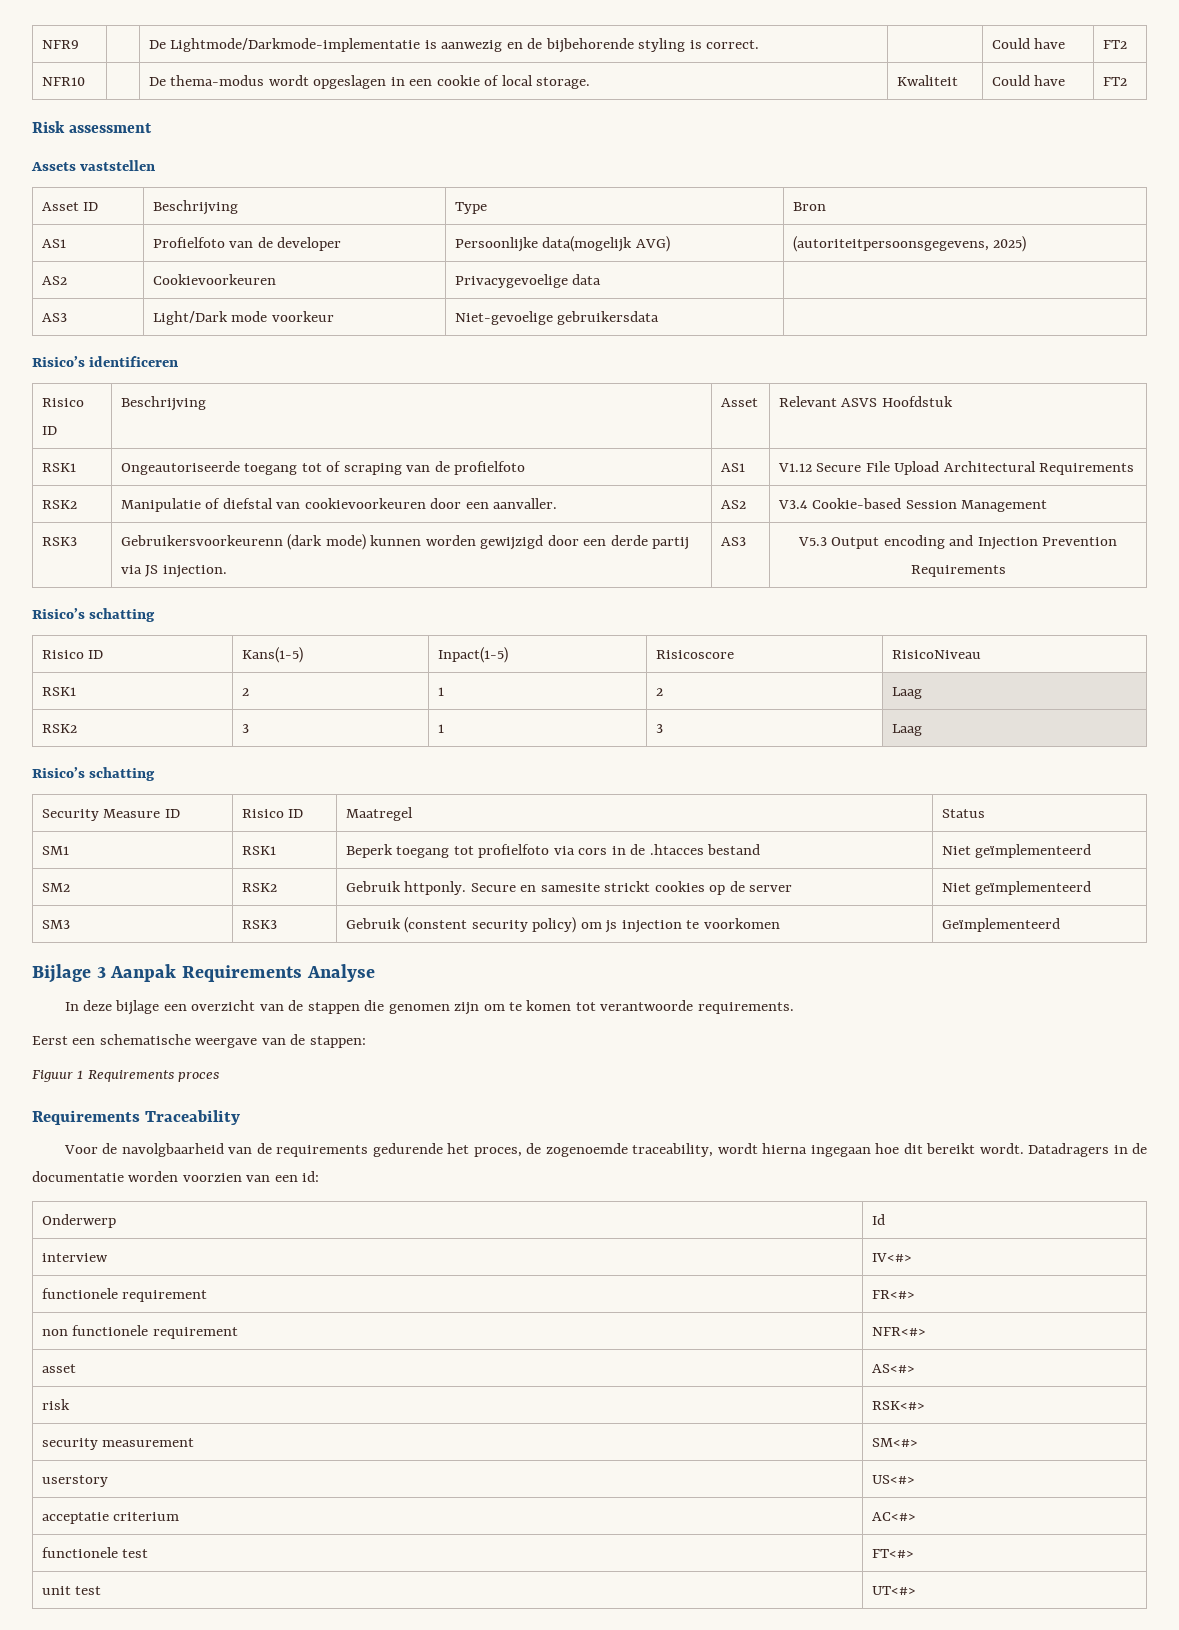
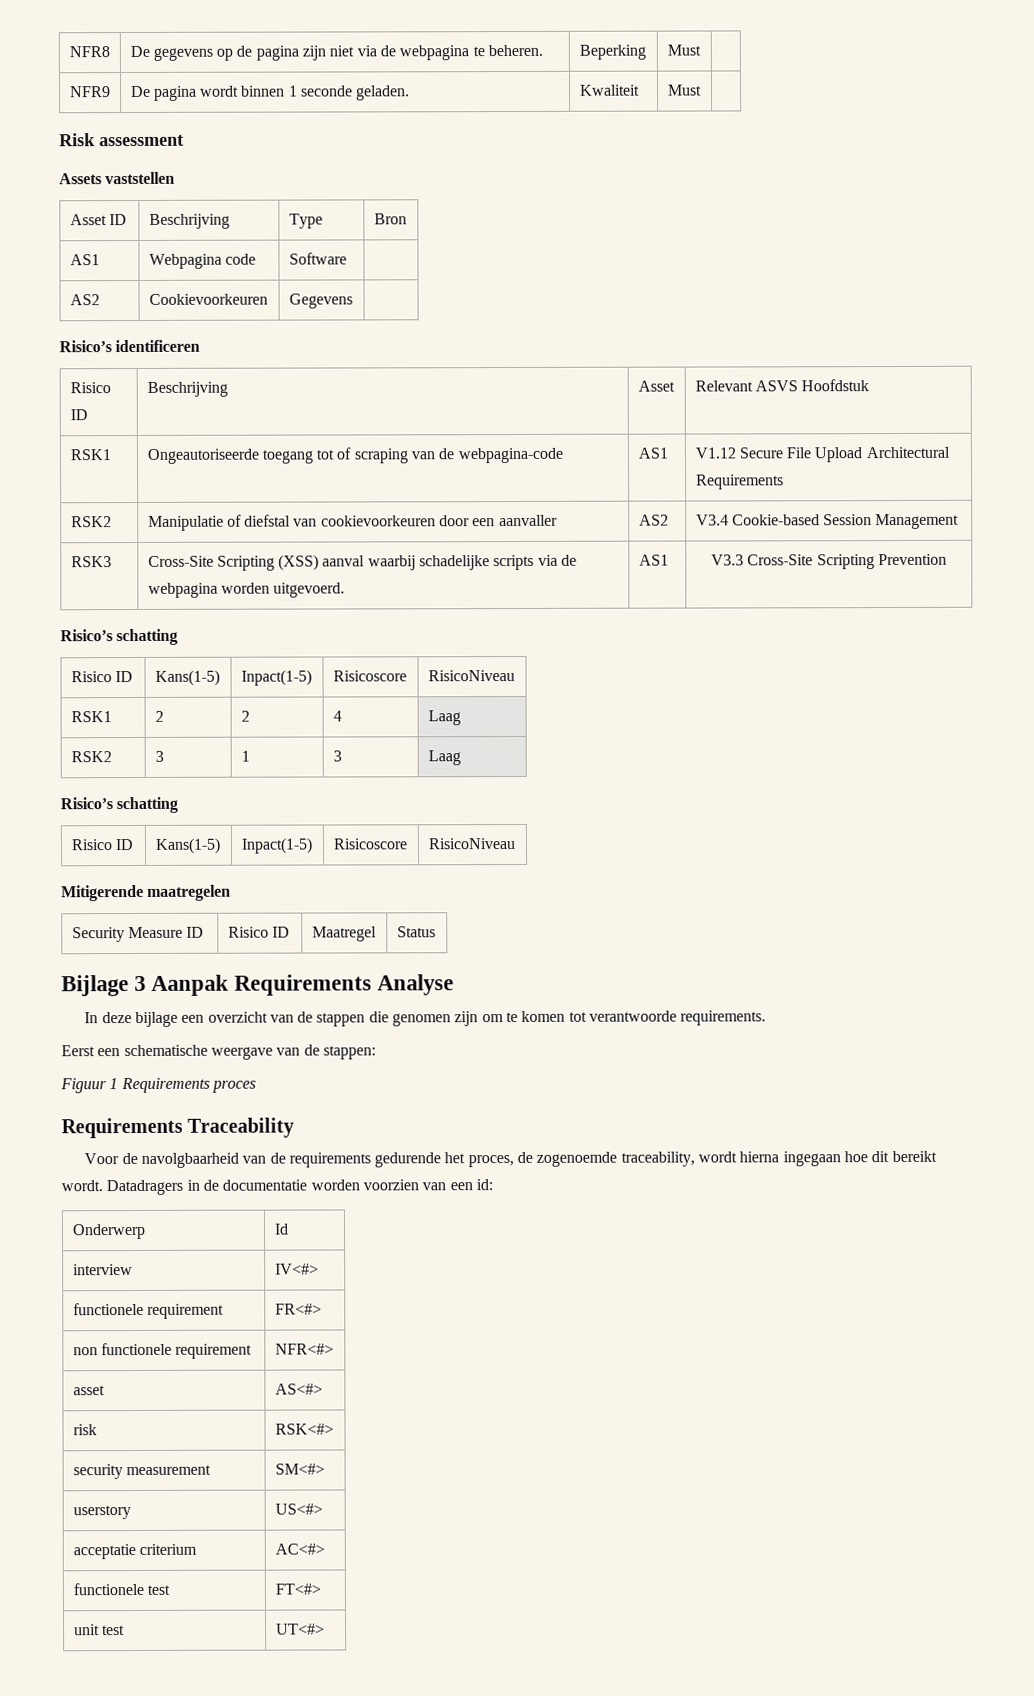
[41,40,79,49] [148,38,760,53] [991,38,1066,49] [1102,40,1127,49] [41,77,85,86] [148,75,591,89] [896,75,958,86] [991,75,1066,86] [1102,77,1127,86] NFR9 | | De Lightmode/Darkmode-implementatie is aanwezig en de bijbehorende styling is correct. | | Could have | FT2 // NFR10 | | De thema-modus wordt opgeslagen in een cookie of local storage. | Kwaliteit | Could have | FT2 -> [68,46,110,58] [129,44,544,61] [578,44,646,60] [666,44,701,56] [69,86,111,98] [130,85,411,101] [579,84,640,96] [667,84,702,96] NFR8 | De gegevens op de pagina zijn niet via de webpagina te beheren. | Beperking | Must | // NFR9 | De pagina wordt binnen 1 seconde geladen. | Kwaliteit | Must |
[152,237,342,251] [454,236,670,252] [792,236,1027,252] [41,276,67,285] [152,274,276,285] [454,274,602,288] [41,313,67,322] [152,311,334,325] [454,311,660,325] Profielfoto van de developer | Persoonlijke data(mogelijk AVG) | (autoriteitpersoonsgegevens, 2025) // AS2 | Cookievoorkeuren | Privacygevoelige data | // AS3 | Light/Dark mode voorkeur | Niet-gevoelige gebruikersdata -> [148,253,256,269] [288,252,347,265] [69,294,100,306] [148,293,268,305] [288,293,353,309] Webpagina code | Software | // AS2 | Cookievoorkeuren | Gegevens
[454,461,526,475] profielfoto -> [457,447,563,464] webpagina-code
[493,498,558,509] aanvaller. -> [498,514,558,527] aanvaller
[120,534,690,550] [120,565,227,578] [720,537,746,546] [797,535,1038,550] Gebruikersvoorkeurenn (dark mode) kunnen worden gewijzigd door een derde partij via JS injection. | AS3 | V5.3 Output encoding and Injection -> [147,554,578,571] [147,582,346,598] [638,554,669,566] [711,554,875,570] Cross-Site Scripting (XSS) aanval waarbij schadelijke scripts via de webpagina worden uitgevoerd. | AS1 | V3.3 Cross-Site Scripting
[910,565,1006,577] Requirements -> (947, 559) none
[437,687,444,696] [655,688,663,696] 1 | 2 -> [240,710,250,722] [332,710,342,722] 2 | 4
(156, 774) none -> [70,839,134,851] [154,837,221,854] [240,837,313,854] [332,838,408,850] [427,838,516,850] [61,884,232,902] // Risico ID | Kans(1-5) | Inpact(1-5) | Risicoscore | RisicoNiveau // Mitigerende maatregelen
[41,846,69,855] [241,846,276,855] [345,844,761,858] [941,844,1092,858] [41,883,70,892] [241,883,277,892] [345,881,793,895] [941,881,1092,895] [41,920,70,929] [241,920,277,929] [345,917,780,933] [941,918,1060,932] // SM1 | RSK1 | Beperk toegang tot profielfoto via cors in de .htacces bestand | Niet geïmplementeerd // SM2 | RSK2 | Gebruik httponly. Secure en samesite strickt cookies op de server | Niet geïmplementeerd // SM3 | RSK3 | Gebruik (constent security policy) om js injection te voorkomen | Geïmplementeerd -> (436, 932) none

